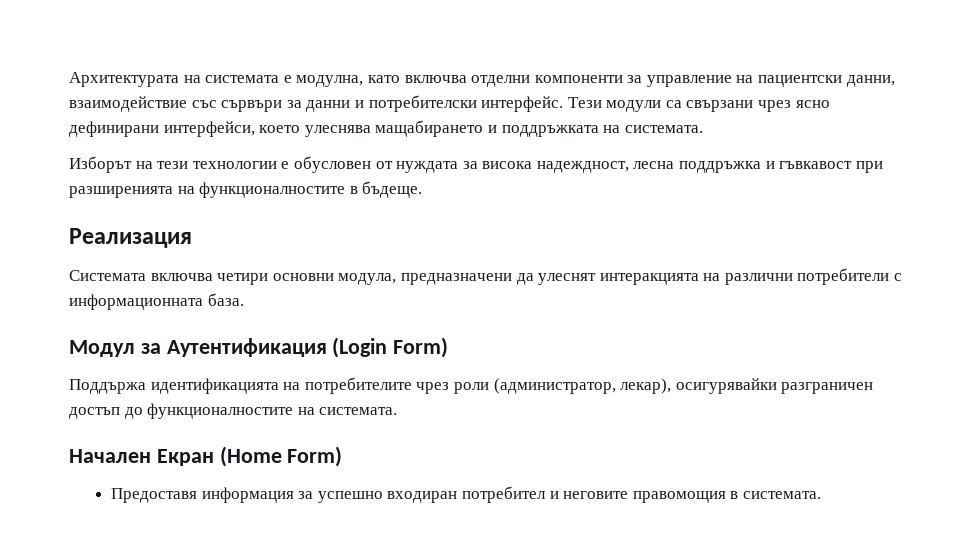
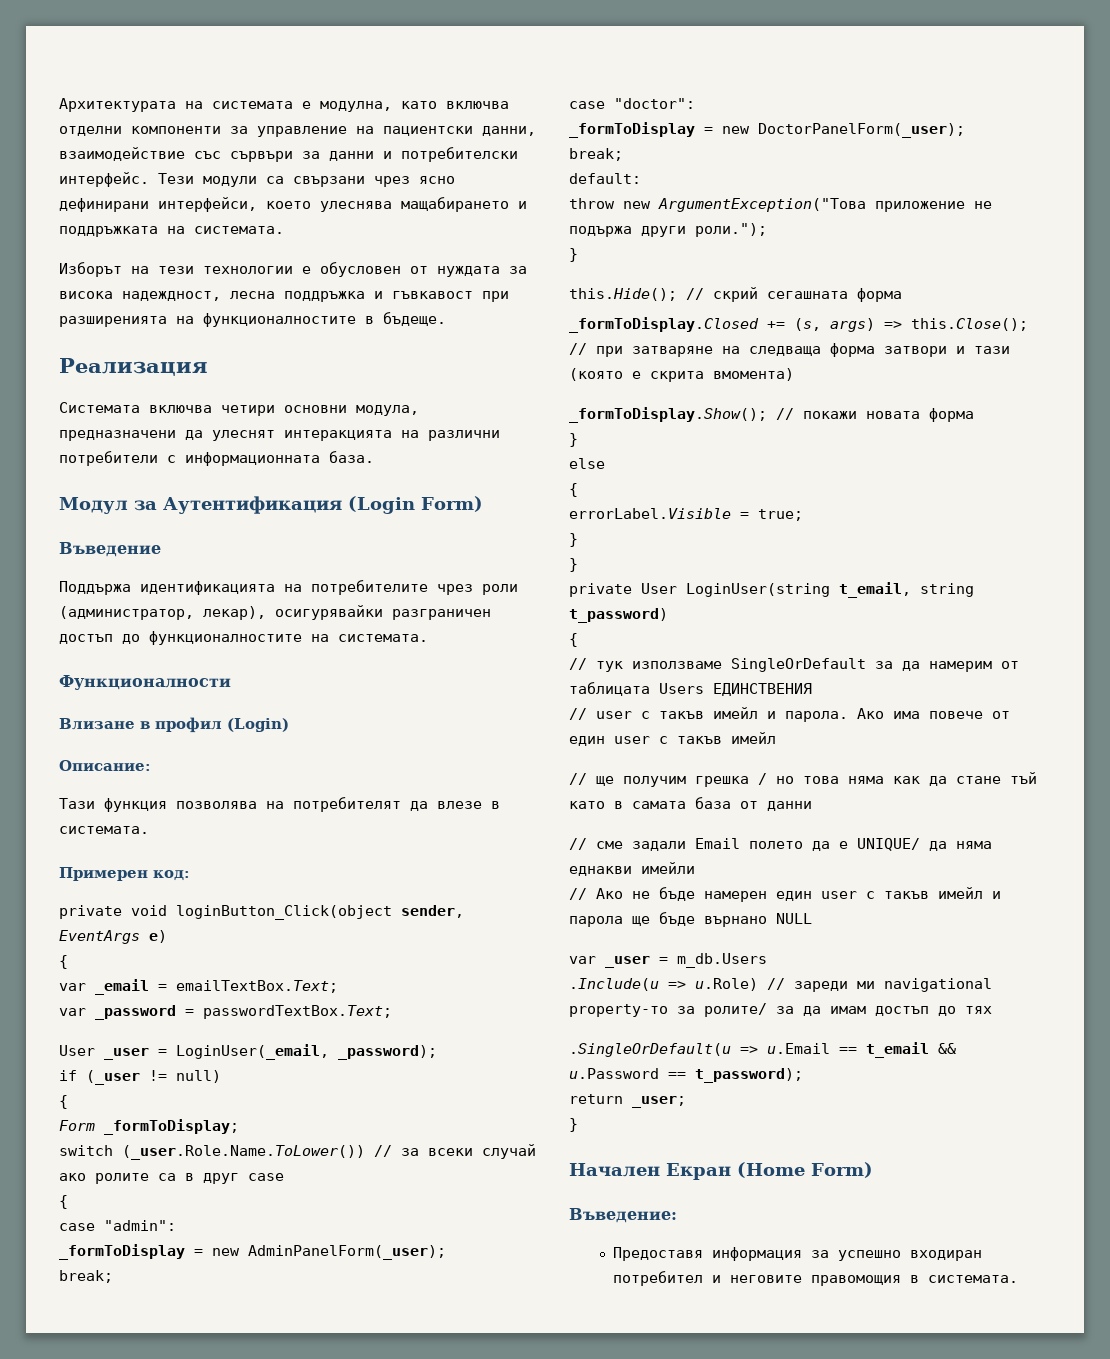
(449, 347) none -> [59,542,161,557] // Въведение
(398, 411) none -> [59,675,231,690] [59,717,289,733] [59,760,151,771] [59,797,500,812] [59,826,149,834] [59,867,190,881] [59,905,464,920] [59,930,167,944] [59,955,68,969] [59,979,338,995] [59,1005,392,1020] [59,1044,437,1060] [59,1070,221,1085] [59,1095,68,1109] [59,1119,239,1135] [59,1144,536,1160] [59,1173,284,1184] [59,1195,68,1209] [59,1220,176,1231] [59,1244,446,1260] [59,1270,113,1283] [569,98,695,109] [569,122,965,138] [569,148,623,161] [569,173,641,184] [569,198,992,212] [569,223,767,237] [569,248,578,262] [569,287,902,302] [569,317,1028,333] [569,343,1010,357] [569,368,794,382] [569,407,974,423] [569,433,578,447] [569,458,605,469] [569,483,578,497] [569,508,803,521] [569,533,578,547] [569,558,578,572] [569,582,974,598] [569,608,668,623] [569,633,578,647] [569,658,1019,672] [569,682,812,696] [569,707,1010,722] [569,732,776,746] [569,772,1037,787] [569,797,812,811] [569,838,992,851] [569,862,695,876] [569,887,1001,902] [569,912,812,927] [569,953,767,968] [569,978,992,992] [569,1003,992,1017] [569,1042,956,1058] [569,1068,803,1083] [569,1094,686,1108] [569,1118,578,1132] // Функционалности // Влизане в профил (Login) // Описание: // Тази функция позволява на потребителят да влезе в системата. // Примерен код: // private void loginButton_Click(object sender, EventArgs e) // { // var _email = emailTextBox.Text; // var _password = passwordTextBox.Text; // User _user = LoginUser(_email, _password); // if (_user != null) // { // Form _formToDisplay; // switch (_user.Role.Name.ToLower()) // за всеки случай ако ролите са в друг case // { // case "admin": // _formToDisplay = new AdminPanelForm(_user); // break; // case "doctor": // _formToDisplay = new DoctorPanelForm(_user); // break; // default: // throw new ArgumentException("Това приложение не подържа други роли."); // } // this.Hide(); // скрий сегашната форма // _formToDisplay.Closed += (s, args) => this.Close(); // при затваряне на следваща форма затвори и тази (която е скрита вмомента) // _formToDisplay.Show(); // покажи новата форма // } // else // { // errorLabel.Visible = true; // } // } // private User LoginUser(string t_email, string t_password) // { // // тук използваме SingleOrDefault за да намерим от таблицата Users ЕДИНСТВЕНИЯ // // user с такъв имейл и парола. Ако има повече от един user с такъв имейл // // ще получим грешка / но това няма как да стане тъй като в самата база от данни // // сме задали Email полето да е UNIQUE/ да няма еднакви имейли // // Ако не бъде намерен един user с такъв имейл и парола ще бъде върнано NULL // var _user = m_db.Users // .Include(u => u.Role) // зареди ми navigational property-то за ролите/ за да имам достъп до тях // .SingleOrDefault(u => u.Email == t_email && u.Password == t_password); // return _user; // }
(343, 456) none -> [569,1208,677,1223] // Въведение:

